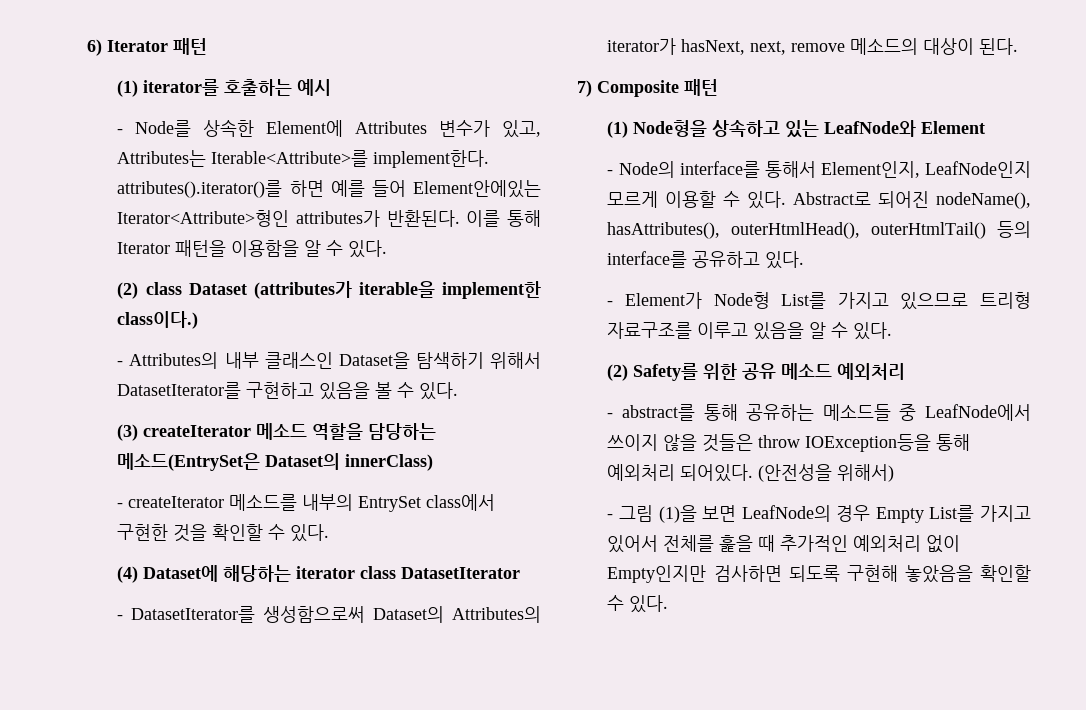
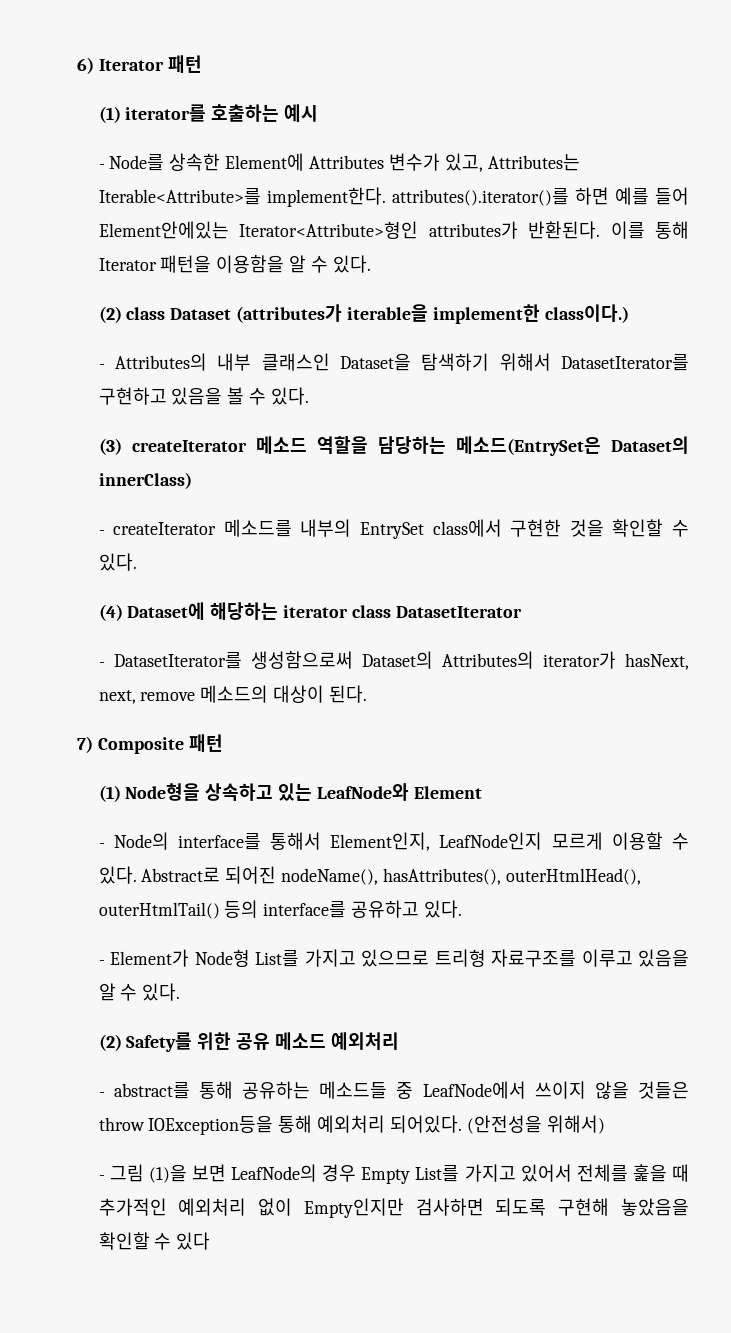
[629,595,669,613] 있다. -> [176,1232,211,1250] 있다

